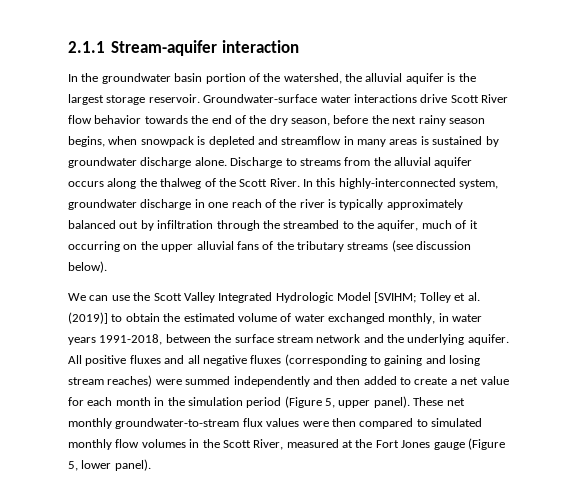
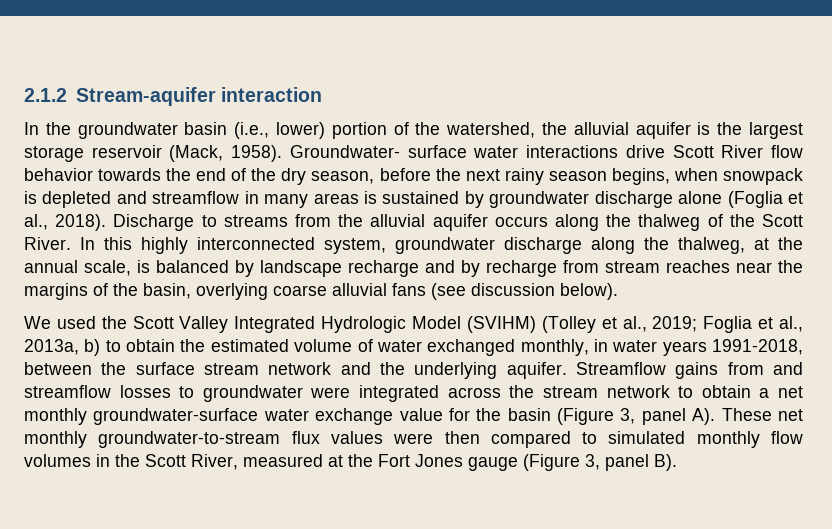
[68,41,105,53] 2.1.1 -> [24,88,67,102] 2.1.2
(203, 77) none -> [234,122,325,139] (i.e., lower)
[148,94,318,103] reservoir. Groundwater-surface -> [91,145,467,162] reservoir (Mack, 1958). Groundwater- surface
[194,157,227,166] alone. -> [678,191,804,208] [24,214,107,231] alone (Foglia et al., 2018).
[338,178,456,189] highly-interconnected -> [141,237,315,254] highly interconnected
[194,199,463,210] [68,220,478,231] [68,241,389,252] in one reach of the river is typically approximately balanced out by infiltration through the streambed to the aquifer, much of it occurring on the upper alluvial fans of the tributary streams -> [591,237,803,254] [24,260,803,277] [24,283,426,300] along the thalweg, at the annual scale, is balanced by landscape recharge and by recharge from stream reaches near the margins of the basin, overlying coarse alluvial fans
[89,295,130,301] can use -> [56,316,96,329] used
[374,292,480,303] [68,312,108,324] [SVIHM; Tolley et al. (2019)] -> [466,316,804,333] [24,339,101,356] (SVIHM) (Tolley et al., 2019; Foglia et al., 2013a, b)
[68,354,481,366] [68,375,509,387] [68,396,410,408] All positive fluxes and all negative fluxes (corresponding to gaining and losing stream reaches) were summed independently and then added to create a net value for each month in the simulation period (Figure 5, upper panel). -> [576,362,804,379] [24,385,804,402] [24,408,716,425] Streamflow gains from and streamflow losses to groundwater were integrated across the stream network to obtain a net monthly groundwater-surface water exchange value for the basin (Figure 3, panel A).
[68,459,151,471] 5, lower panel). -> [585,454,677,471] 3, panel B).

